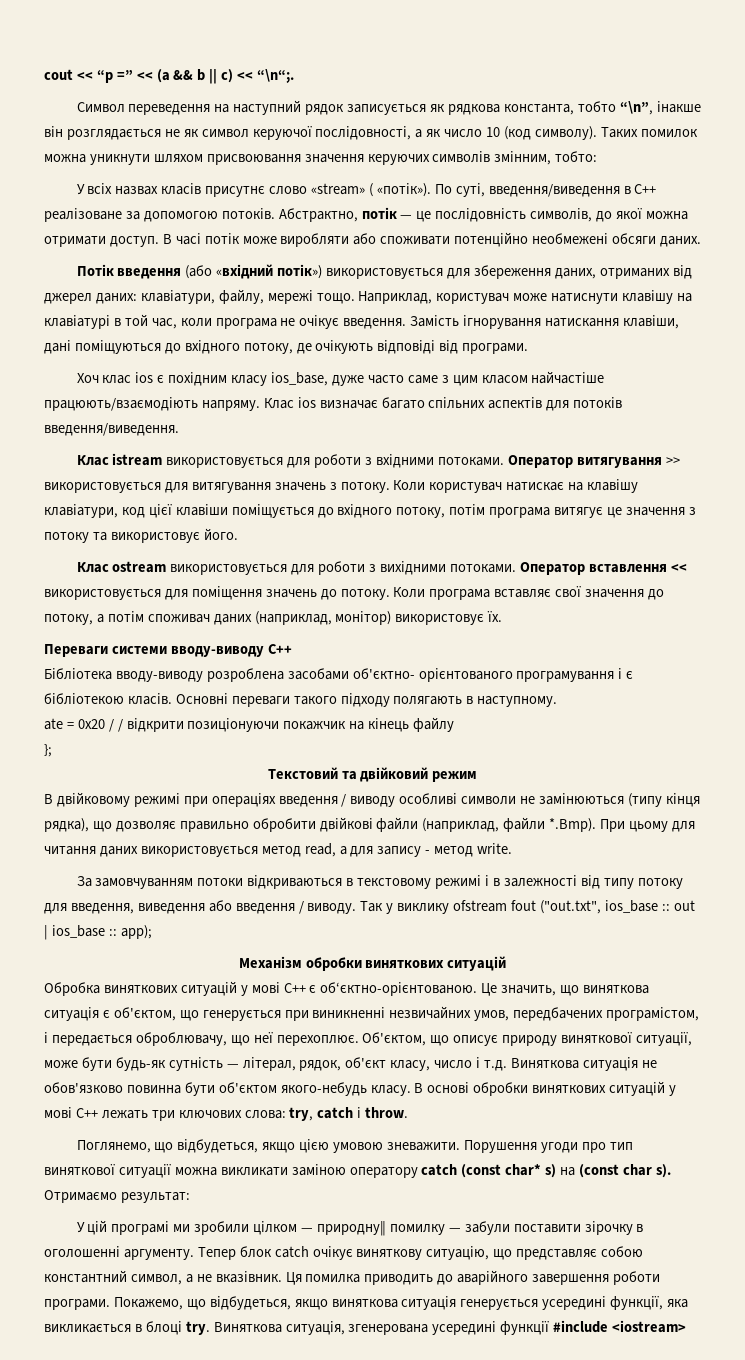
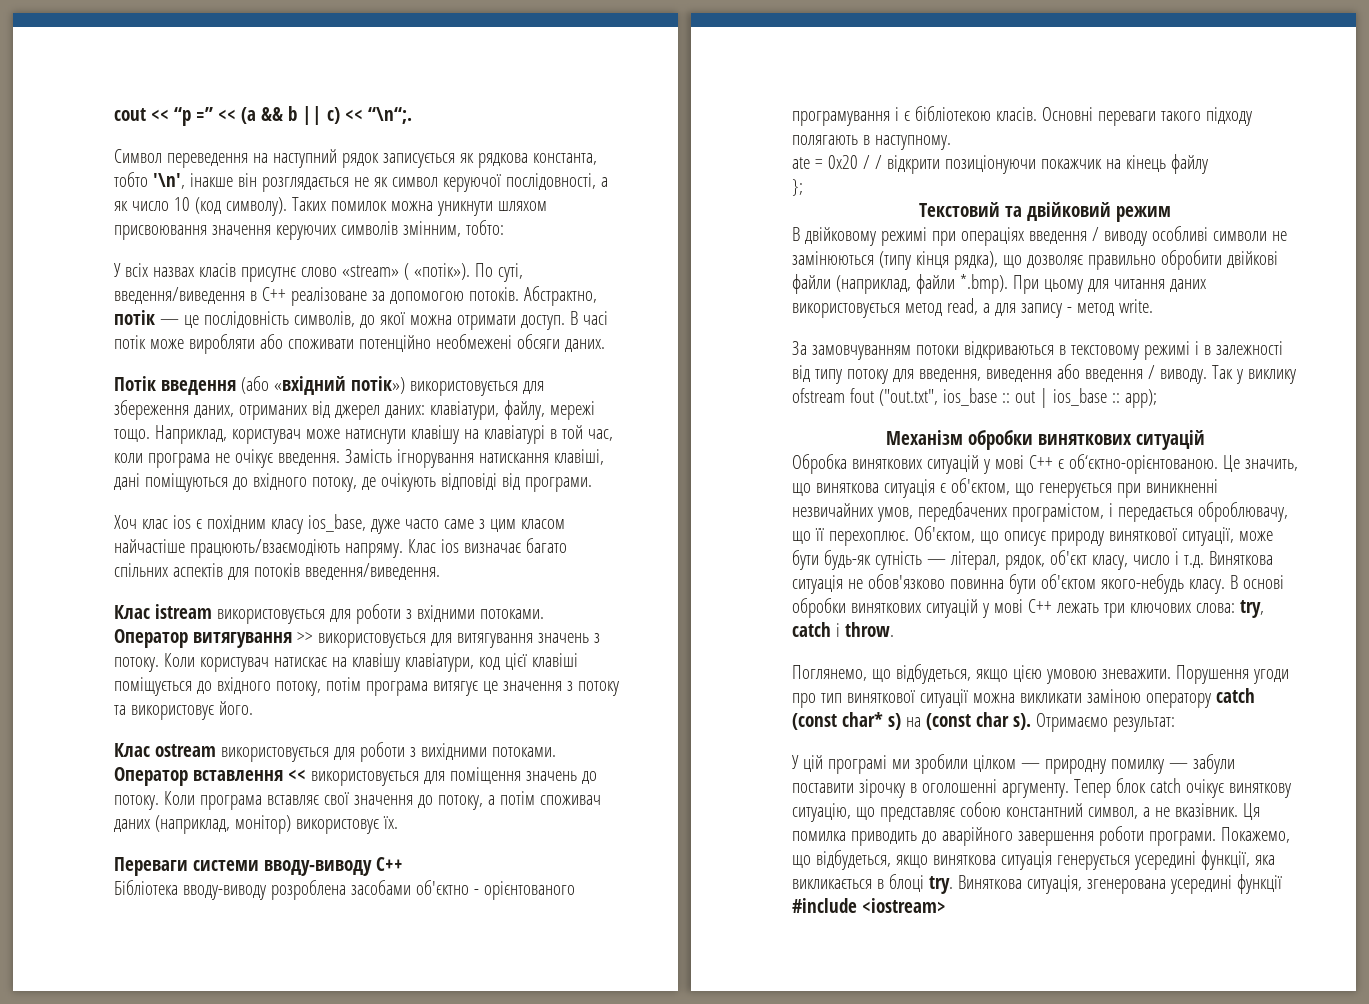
[619,101,653,115] “\n”, -> [152,173,185,189] '\n',
[622,315,679,329] клавіши, -> [553,449,604,465] клавіші,
[175,504,228,516] клавіши -> [531,653,578,667] клавіші
[352,668,415,679] об'єктно- -> [415,880,479,895] об'єктно -
[549,818,597,832] *.Bmp). -> [959,274,1008,294] *.bmp).
[253,1032,273,1043] неї -> [814,528,824,541] її
[316,1221,386,1236] природну‖ -> [1044,759,1106,774] природну

